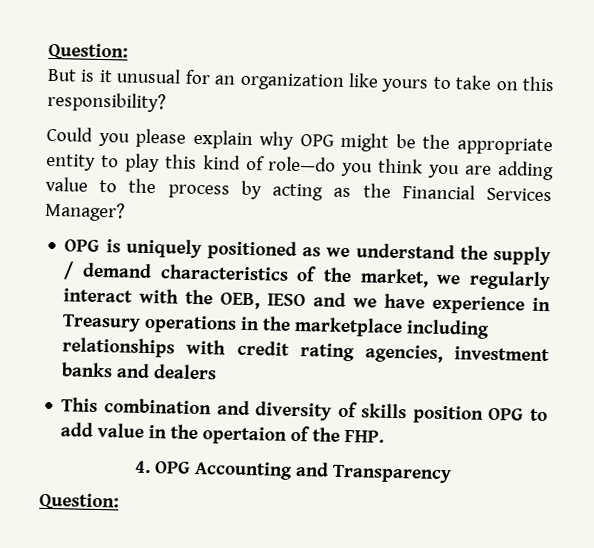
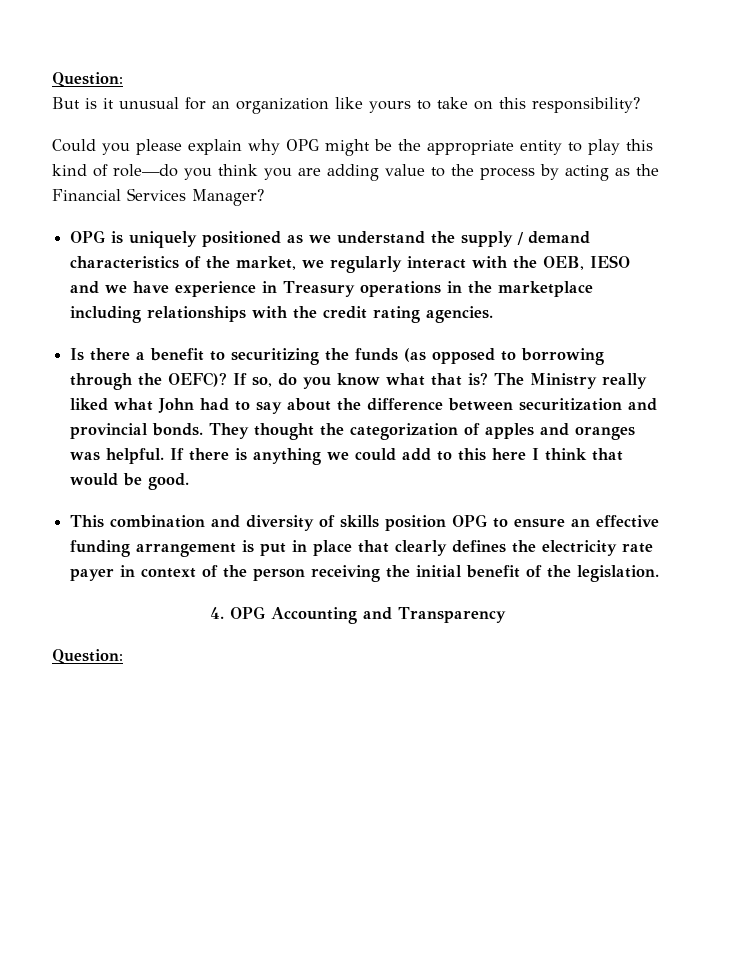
(227, 347) none -> [293,306,318,319] the
[364,344,550,363] [61,362,218,380] agencies, investment banks and dealers -> [426,306,494,323] [70,348,605,365] [70,372,648,390] [70,398,658,414] [70,423,636,440] [70,448,624,465] [70,473,190,490] agencies. // Is there a benefit to securitizing the funds (as opposed to borrowing through the OEFC)? If so, do you know what that is? The Ministry really liked what John had to say about the difference between securitization and provincial bonds. They thought the categorization of apples and oranges was helpful. If there is anything we could add to this here I think that would be good.
[60,422,385,445] add value in the opertaion of the FHP. -> [514,515,660,528] [70,540,654,557] [70,565,660,582] ensure an effective funding arrangement is put in place that clearly defines the electricity rate payer in context of the person receiving the initial benefit of the legislation.

